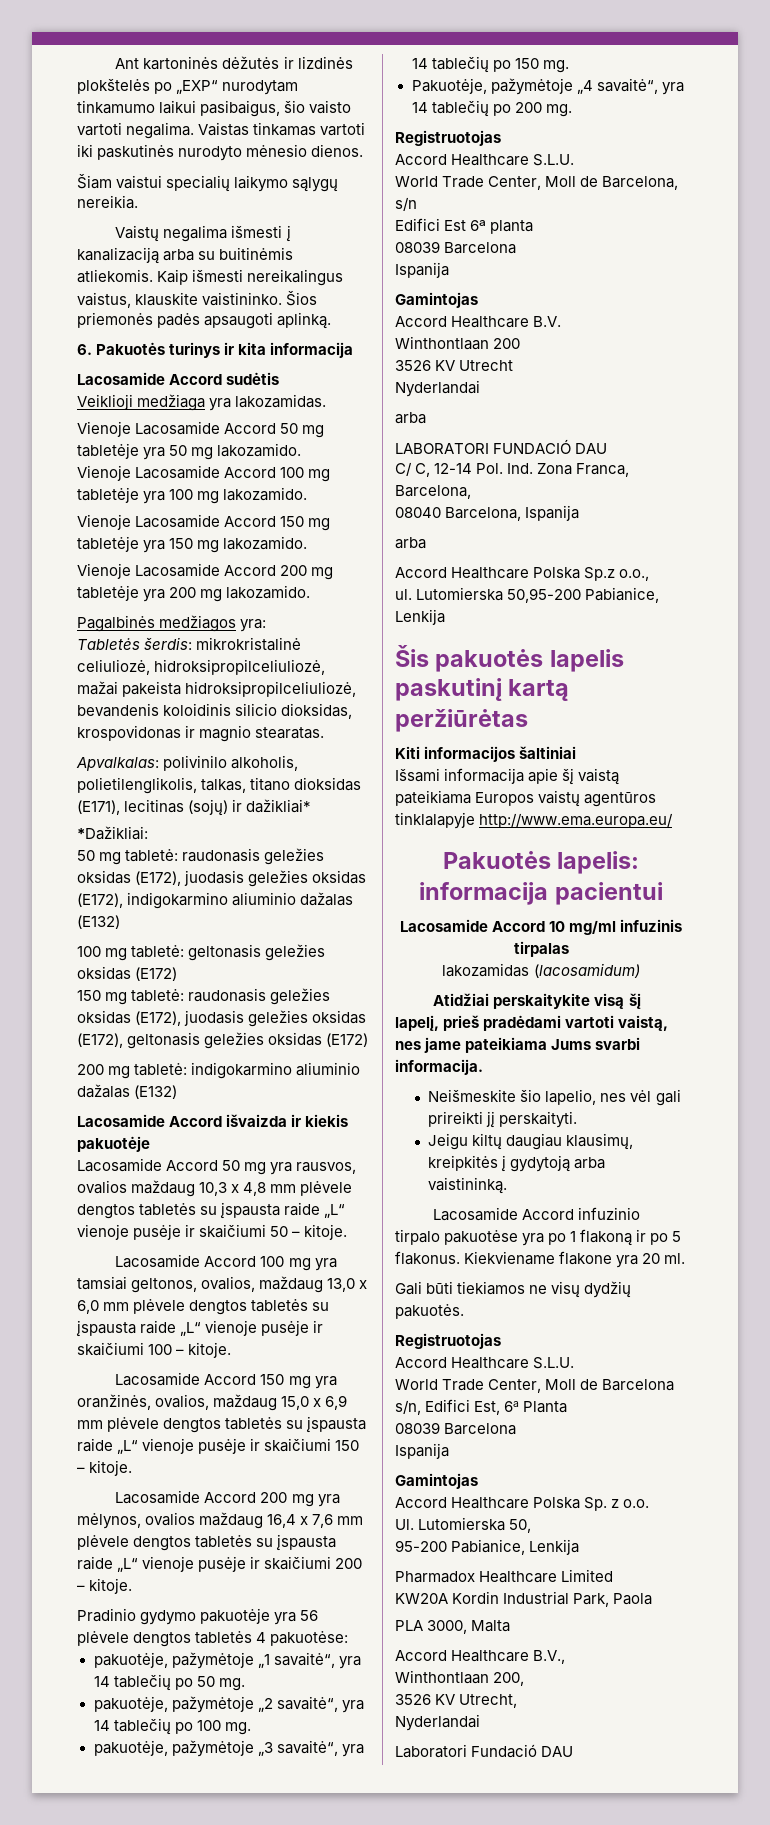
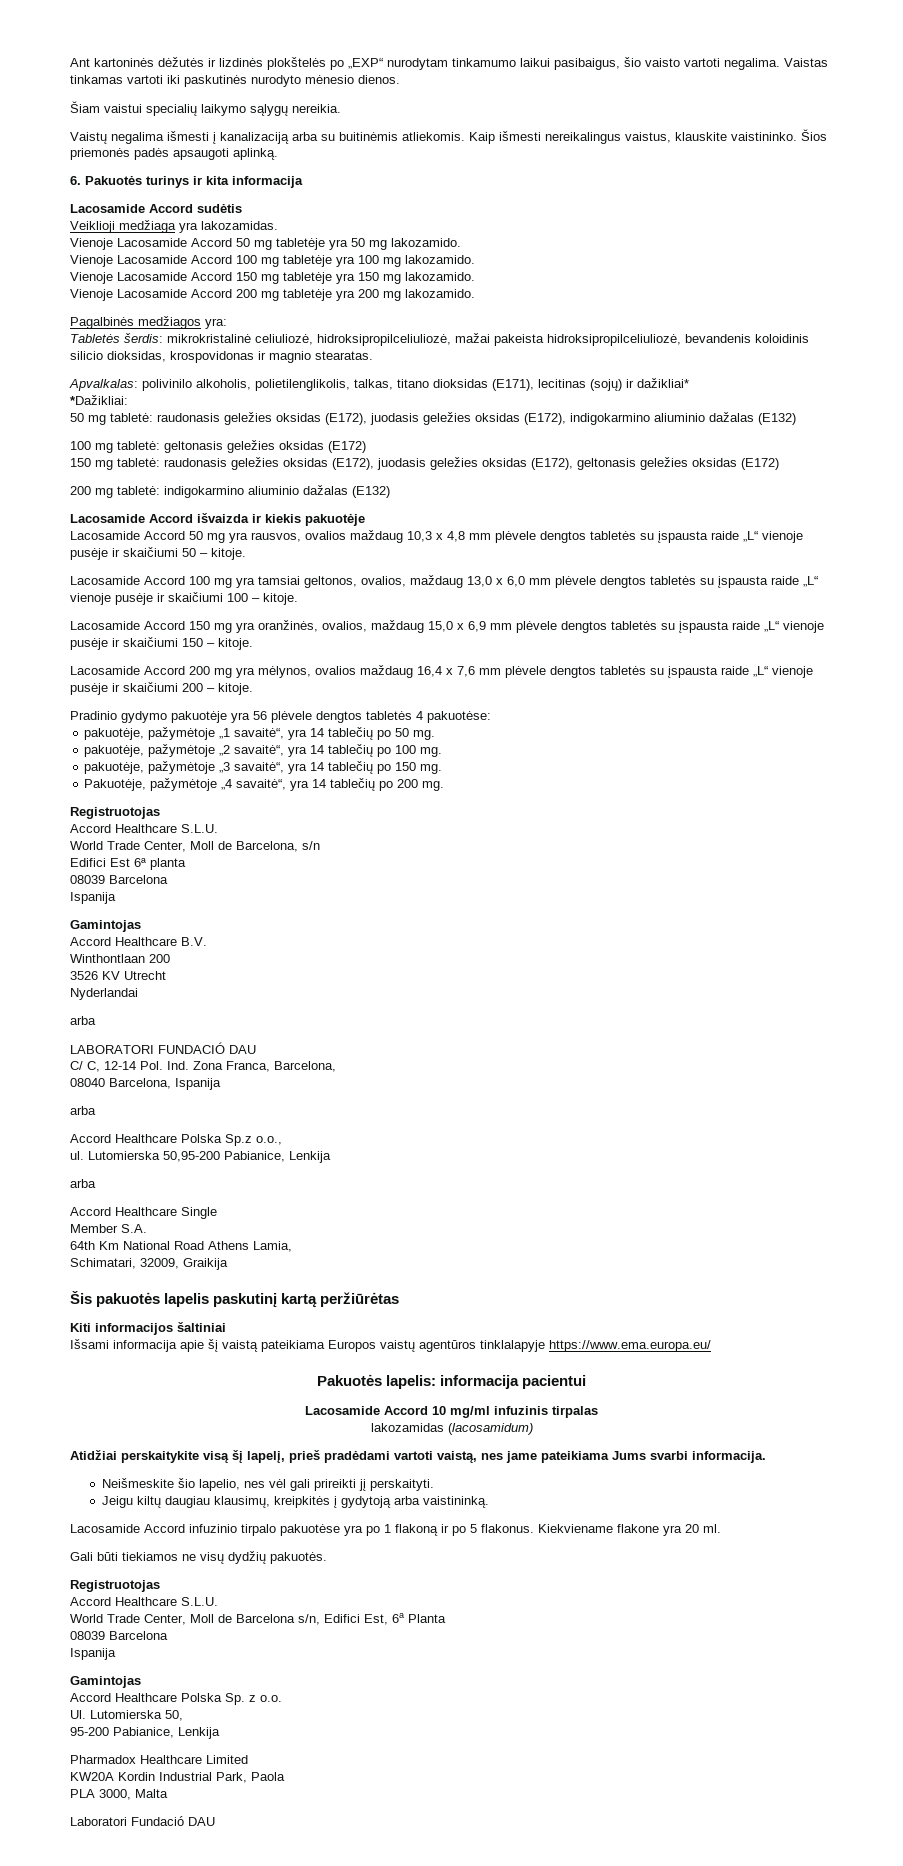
(445, 617) none -> [70,1179,96,1188] [70,1207,217,1219] [70,1224,147,1233] [70,1241,292,1252] [70,1258,228,1270] // arba // Accord Healthcare Single // Member S.A. // 64th Km National Road Athens Lamia, // Schimatari, 32009, Graikija
[479,813,674,828] http://www.ema.europa.eu/ -> [549,1340,711,1352] https://www.ema.europa.eu/
[395,1650,566,1664] [395,1670,525,1686] [395,1694,518,1708] [395,1714,480,1731] // Accord Healthcare B.V., // Winthontlaan 200, // 3526 KV Utrecht, // Nyderlandai -> (168, 1793) none

